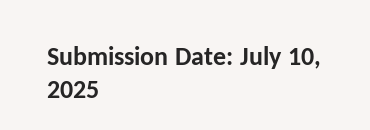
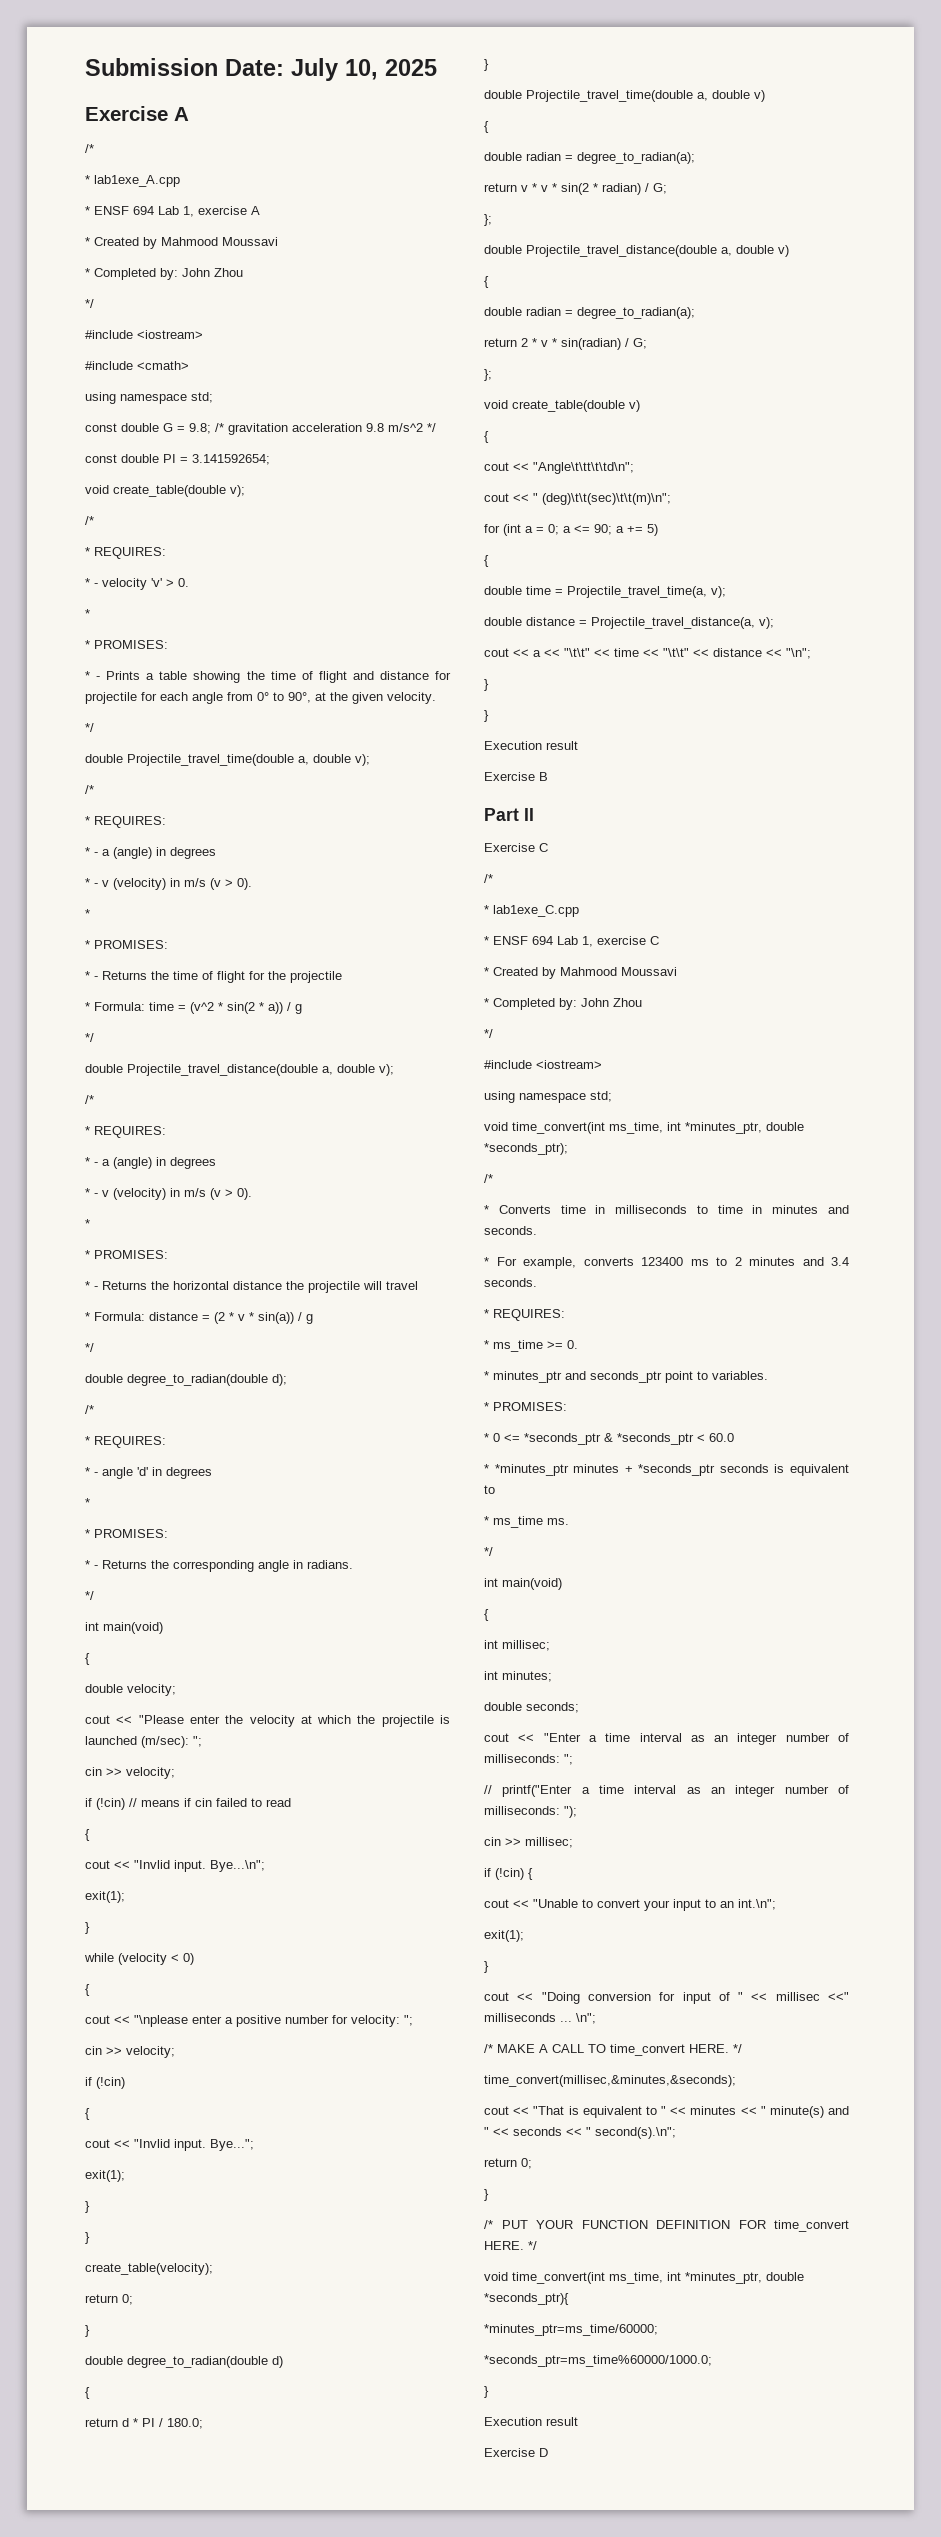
(99, 89) none -> [85,106,189,121] [85,144,94,153] [85,175,180,187] [85,206,260,217] [85,237,278,249] [85,268,243,280] [85,299,94,308] [85,330,203,339] [85,361,189,370] [85,392,213,404] [85,423,436,435] [85,454,270,465] [85,485,245,497] [85,516,94,525] [85,547,166,559] [85,578,189,590] [85,609,90,618] [85,640,168,649] [85,671,451,683] [85,692,436,704] [85,723,94,732] [85,754,370,766] [85,785,94,794] [85,816,166,828] [85,847,216,859] [85,878,252,890] [85,909,90,918] [85,940,168,949] [85,971,342,983] [85,1002,302,1014] [85,1033,94,1042] [85,1064,394,1076] [85,1095,94,1104] [85,1126,166,1138] [85,1157,216,1169] [85,1188,252,1200] [85,1219,90,1228] [85,1250,168,1259] [85,1281,418,1293] [85,1312,313,1324] [85,1343,94,1352] [85,1374,287,1386] [85,1405,94,1414] [85,1436,166,1448] [85,1467,212,1479] [85,1498,90,1507] [85,1529,168,1538] [85,1560,353,1572] [85,1591,94,1600] [85,1622,163,1634] [85,1653,90,1665] [85,1684,176,1696] [85,1715,451,1727] [85,1736,202,1748] [85,1767,175,1779] [85,1798,291,1810] [85,1829,90,1841] [85,1860,265,1872] [85,1891,125,1903] [85,1922,90,1934] [84,1953,194,1965] [85,1984,90,1996] [85,2015,413,2027] [85,2046,175,2058] [85,2077,125,2089] [85,2108,90,2120] [85,2139,254,2151] [85,2170,125,2182] [85,2201,90,2213] [85,2232,90,2244] [85,2263,213,2275] [85,2294,133,2305] [85,2325,90,2337] [85,2356,283,2368] [85,2387,90,2399] [85,2418,203,2429] [484,59,489,71] [484,90,765,102] [484,121,489,133] [484,152,695,164] [484,183,667,195] [484,214,492,226] [484,245,789,257] [484,276,489,288] [484,307,695,319] [484,338,647,350] [484,369,492,381] [484,400,640,412] [484,431,489,443] [484,462,634,474] [484,493,671,505] [484,524,658,536] [484,555,489,567] [484,586,726,598] [484,617,774,629] [484,648,811,659] [484,679,489,691] [484,710,489,722] [484,741,578,750] [484,772,548,781] [484,808,534,821] [484,843,548,852] [484,874,493,883] [484,905,579,917] [484,936,659,947] [484,967,677,979] [484,998,642,1010] [484,1029,493,1038] [484,1060,602,1069] [484,1091,612,1103] [484,1122,804,1134] [484,1143,568,1155] [484,1174,493,1183] [484,1205,849,1214] [484,1226,537,1235] [484,1257,849,1269] [484,1278,537,1287] [484,1309,565,1321] [484,1340,578,1352] [484,1371,768,1383] [484,1402,567,1411] [484,1433,734,1445] [484,1464,849,1476] [484,1485,495,1494] [484,1516,569,1528] [484,1547,493,1556] [484,1578,562,1590] [484,1609,489,1621] [484,1640,550,1651] [484,1671,552,1682] [484,1702,579,1713] [484,1733,849,1745] [484,1754,573,1765] [484,1785,849,1797] [484,1806,577,1818] [484,1837,573,1848] [484,1868,533,1880] [484,1899,776,1911] [484,1930,524,1942] [484,1961,489,1973] [484,1992,849,2004] [484,2013,596,2024] [484,2044,742,2056] [484,2075,736,2087] [484,2106,849,2118] [484,2127,676,2139] [484,2158,532,2169] [484,2189,489,2201] [484,2220,849,2232] [484,2241,537,2250] [484,2272,804,2284] [484,2293,569,2305] [484,2324,658,2336] [484,2355,712,2367] [484,2386,489,2398] [484,2417,578,2426] [484,2448,548,2457] // Exercise A // /* // * lab1exe_A.cpp // * ENSF 694 Lab 1, exercise A // * Created by Mahmood Moussavi // * Completed by: John Zhou // */ // #include <iostream> // #include <cmath> // using namespace std; // const double G = 9.8; /* gravitation acceleration 9.8 m/s^2 */ // const double PI = 3.141592654; // void create_table(double v); // /* // * REQUIRES: // * - velocity 'v' > 0. // * // * PROMISES: // * - Prints a table showing the time of flight and distance for projectile for each angle from 0° to 90°, at the given velocity. // */ // double Projectile_travel_time(double a, double v); // /* // * REQUIRES: // * - a (angle) in degrees // * - v (velocity) in m/s (v > 0). // * // * PROMISES: // * - Returns the time of flight for the projectile // * Formula: time = (v^2 * sin(2 * a)) / g // */ // double Projectile_travel_distance(double a, double v); // /* // * REQUIRES: // * - a (angle) in degrees // * - v (velocity) in m/s (v > 0). // * // * PROMISES: // * - Returns the horizontal distance the projectile will travel // * Formula: distance = (2 * v * sin(a)) / g // */ // double degree_to_radian(double d); // /* // * REQUIRES: // * - angle 'd' in degrees // * // * PROMISES: // * - Returns the corresponding angle in radians. // */ // int main(void) // { // double velocity; // cout << "Please enter the velocity at which the projectile is launched (m/sec): "; // cin >> velocity; // if (!cin) // means if cin failed to read // { // cout << "Invlid input. Bye...\n"; // exit(1); // } // while (velocity < 0) // { // cout << "\nplease enter a positive number for velocity: "; // cin >> velocity; // if (!cin) // { // cout << "Invlid input. Bye..."; // exit(1); // } // } // create_table(velocity); // return 0; // } // double degree_to_radian(double d) // { // return d * PI / 180.0; // } // double Projectile_travel_time(double a, double v) // { // double radian = degree_to_radian(a); // return v * v * sin(2 * radian) / G; // }; // double Projectile_travel_distance(double a, double v) // { // double radian = degree_to_radian(a); // return 2 * v * sin(radian) / G; // }; // void create_table(double v) // { // cout << "Angle\t\tt\t\td\n"; // cout << " (deg)\t\t(sec)\t\t(m)\n"; // for (int a = 0; a <= 90; a += 5) // { // double time = Projectile_travel_time(a, v); // double distance = Projectile_travel_distance(a, v); // cout << a << "\t\t" << time << "\t\t" << distance << "\n"; // } // } // Execution result // Exercise B // Part II // Exercise C // /* // * lab1exe_C.cpp // * ENSF 694 Lab 1, exercise C // * Created by Mahmood Moussavi // * Completed by: John Zhou // */ // #include <iostream> // using namespace std; // void time_convert(int ms_time, int *minutes_ptr, double *seconds_ptr); // /* // * Converts time in milliseconds to time in minutes and seconds. // * For example, converts 123400 ms to 2 minutes and 3.4 seconds. // * REQUIRES: // * ms_time >= 0. // * minutes_ptr and seconds_ptr point to variables. // * PROMISES: // * 0 <= *seconds_ptr & *seconds_ptr < 60.0 // * *minutes_ptr minutes + *seconds_ptr seconds is equivalent to // * ms_time ms. // */ // int main(void) // { // int millisec; // int minutes; // double seconds; // cout << "Enter a time interval as an integer number of milliseconds: "; // // printf("Enter a time interval as an integer number of milliseconds: "); // cin >> millisec; // if (!cin) { // cout << "Unable to convert your input to an int.\n"; // exit(1); // } // cout << "Doing conversion for input of " << millisec <<" milliseconds ... \n"; // /* MAKE A CALL TO time_convert HERE. */ // time_convert(millisec,&minutes,&seconds); // cout << "That is equivalent to " << minutes << " minute(s) and " << seconds << " second(s).\n"; // return 0; // } // /* PUT YOUR FUNCTION DEFINITION FOR time_convert HERE. */ // void time_convert(int ms_time, int *minutes_ptr, double *seconds_ptr){ // *minutes_ptr=ms_time/60000; // *seconds_ptr=ms_time%60000/1000.0; // } // Execution result // Exercise D

